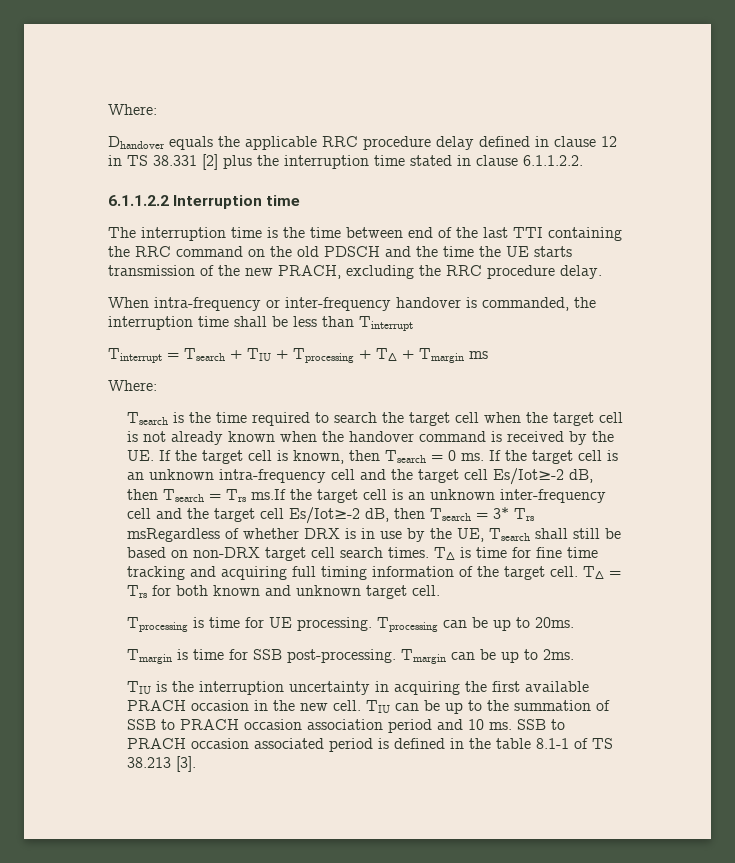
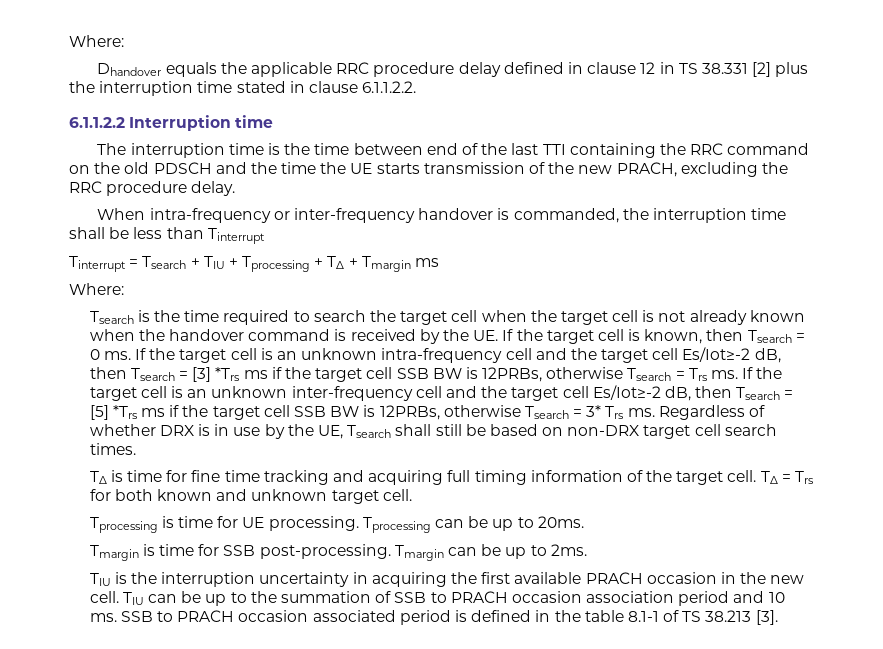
[225,489,286,502] Trs ms.If -> [192,367,754,382] [3] *Trs ms if the target cell SSB BW is 12PRBs, otherwise Tsearch = Trs ms. If
[492,507,534,521] [126,528,220,542] 3* Trs msRegardless -> [89,405,745,420] [5] *Trs ms if the target cell SSB BW is 12PRBs, otherwise Tsearch = 3* Trs ms. Regardless
(429, 552) none -> (136, 449) //

